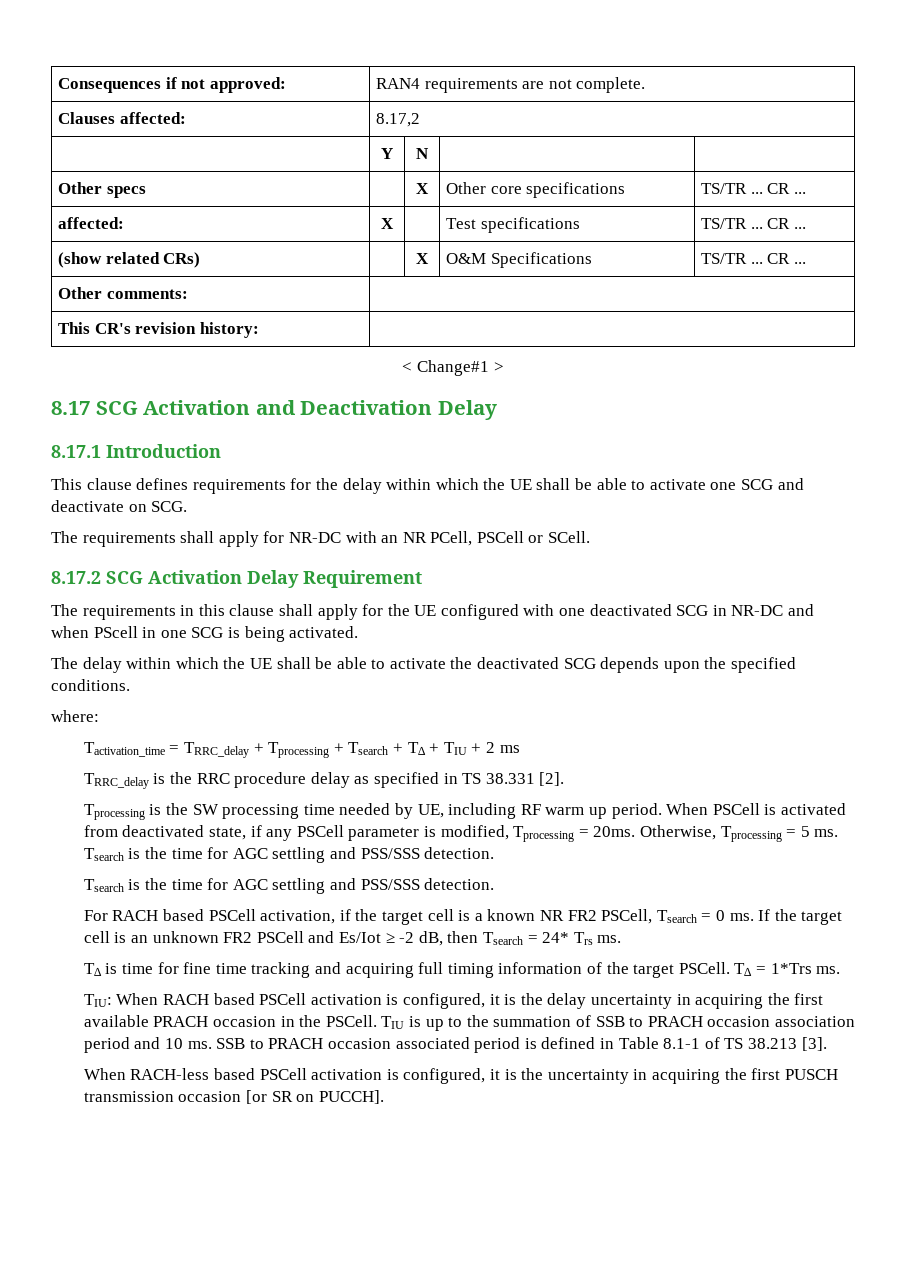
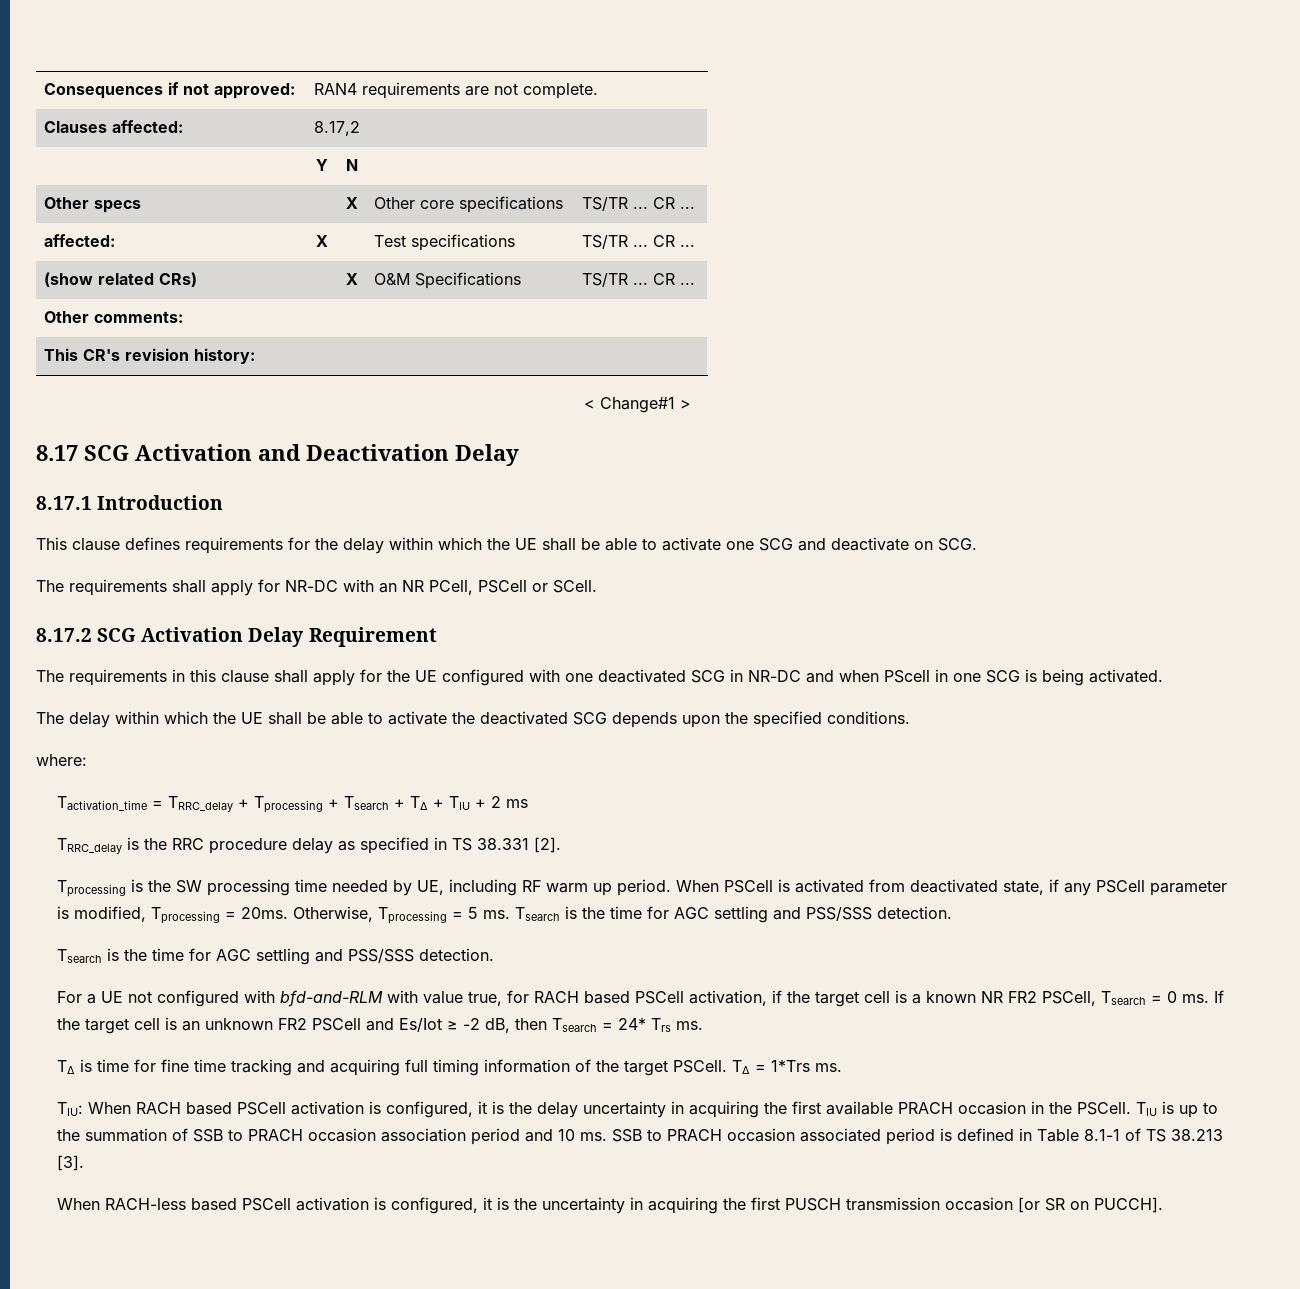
(108, 915) none -> [87,990,530,1007] a UE not configured with bfd-and-RLM with value true, for

